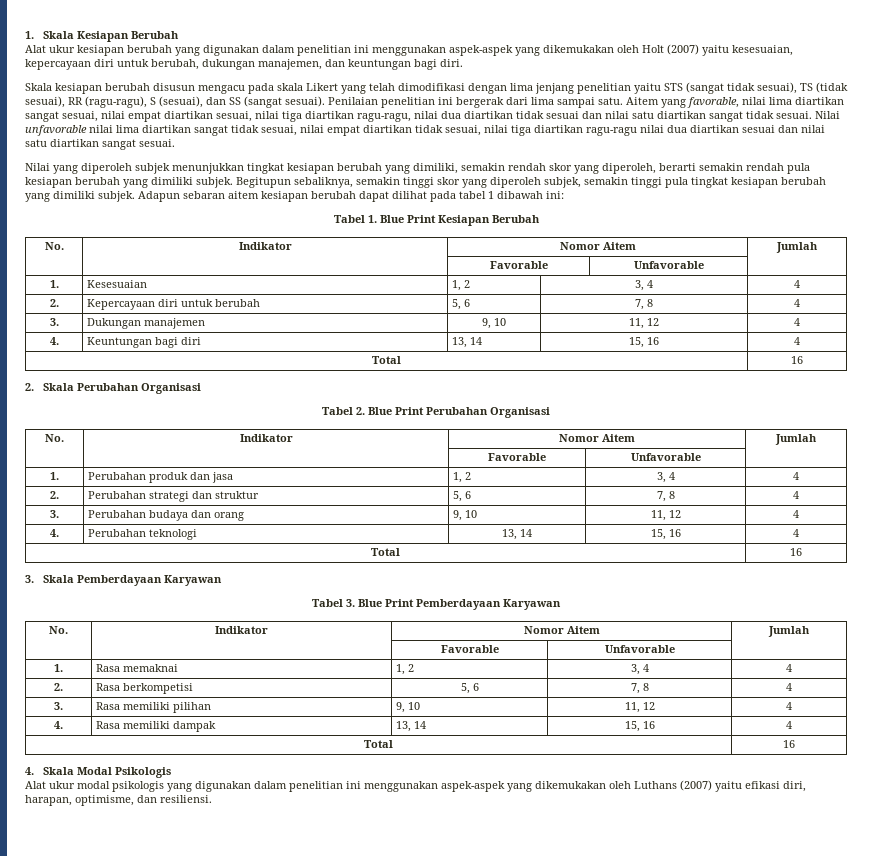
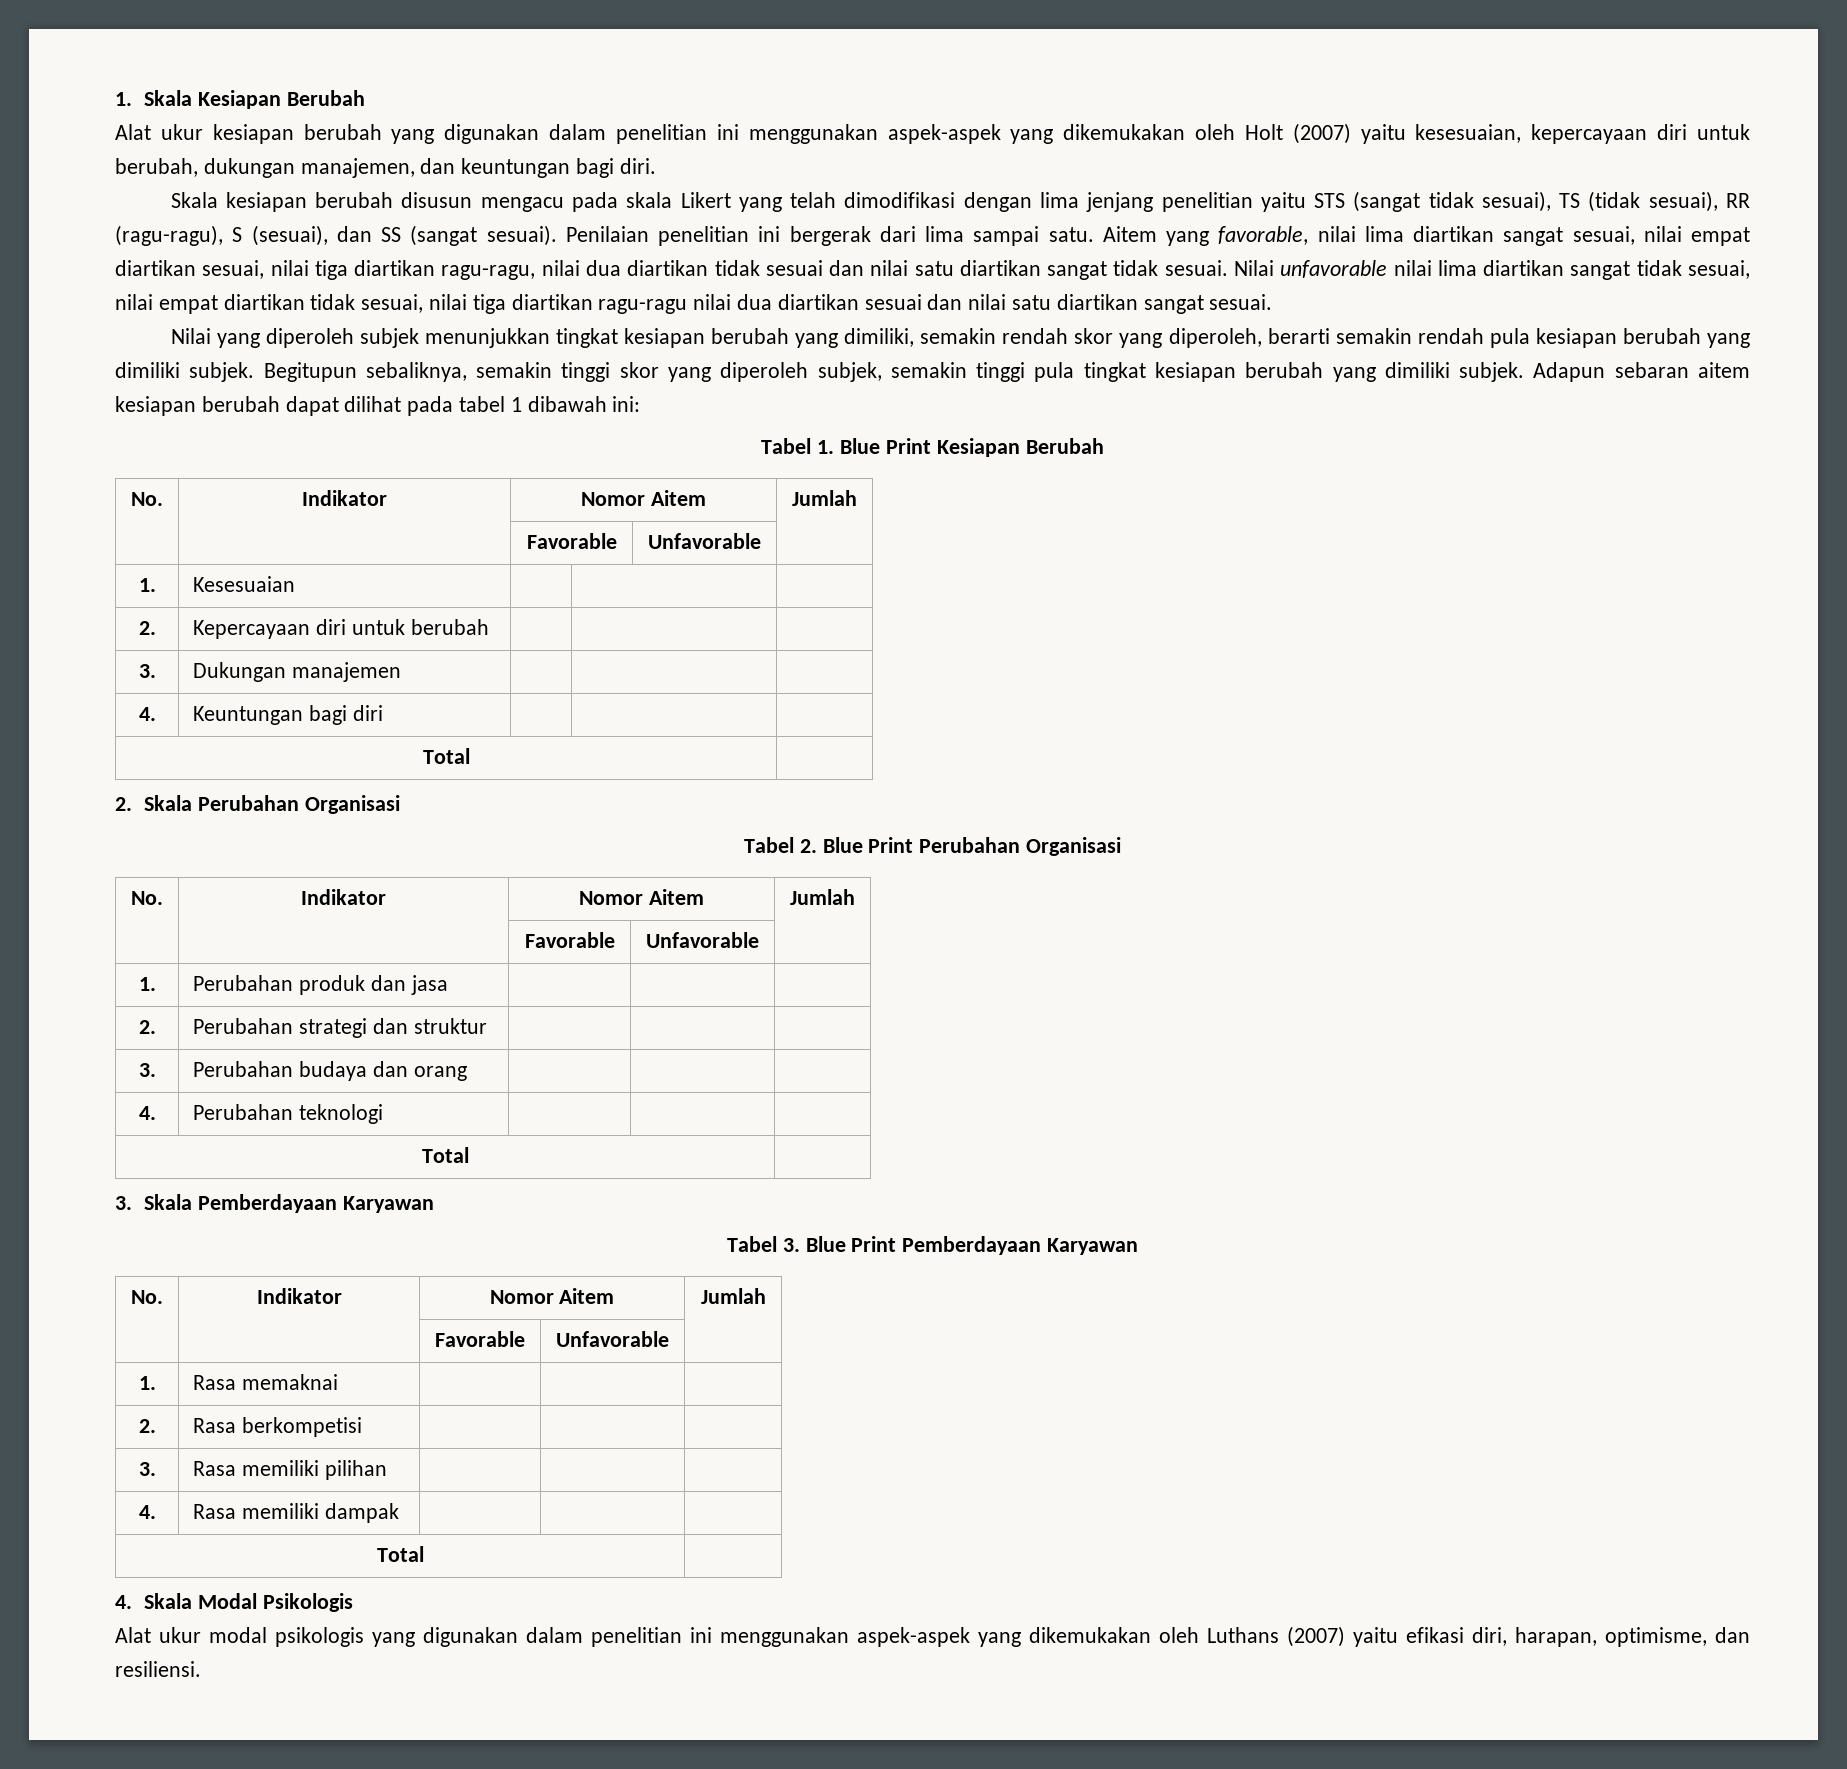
[451,280,470,291] [635,280,653,291] [794,280,800,288] 1, 2 | 3, 4 | 4 -> (296, 584) | |
[451,299,470,310] [635,299,653,310] [794,299,800,307] [49,318,59,326] [86,318,205,329] [482,318,506,329] [629,318,659,329] [794,318,800,326] 5, 6 | 7, 8 | 4 // 3. | Dukungan manajemen | 9, 10 | 11, 12 | 4 -> [138,664,156,678] [193,662,402,682] | | // 3. | Dukungan manajemen | | |
[451,337,482,348] [629,337,659,348] [794,337,800,345] [372,356,401,364] [791,356,803,364] 13, 14 | 15, 16 | 4 // Total | 16 -> [422,748,470,764] | | // Total |
[452,472,471,483] [656,472,675,483] [793,472,799,480] 1, 2 | 3, 4 | 4 -> (448, 985) | |
[452,491,471,502] [656,491,675,502] [793,491,799,499] 5, 6 | 7, 8 | 4 -> (487, 1026) | |
[452,510,477,521] [650,510,681,521] [793,510,799,518] [50,529,59,537] [87,529,197,540] [502,529,532,540] [650,529,681,540] [793,529,799,537] [371,548,400,556] [790,548,802,556] 9, 10 | 11, 12 | 4 // 4. | Perubahan teknologi | 13, 14 | 15, 16 | 4 // Total | 16 -> [138,1106,156,1120] [193,1104,384,1124] [421,1147,469,1163] | | // 4. | Perubahan teknologi | | | // Total |
[395,664,414,675] [630,664,649,675] [786,664,792,672] [54,683,63,691] [95,683,193,694] [460,683,479,694] [630,683,649,694] [786,683,792,691] 1, 2 | 3, 4 | 4 // 2. | Rasa berkompetisi | 5, 6 | 7, 8 | 4 -> [138,1419,156,1433] [193,1417,363,1437] | | // 2. | Rasa berkompetisi | | |
[395,702,420,713] [624,702,655,713] [786,702,792,710] 9, 10 | 11, 12 | 4 -> (387, 1470) | |
[395,721,426,732] [624,721,655,732] [786,721,792,729] [364,740,393,748] [783,740,795,748] 13, 14 | 15, 16 | 4 // Total | 16 -> [376,1546,424,1562] | | // Total |

